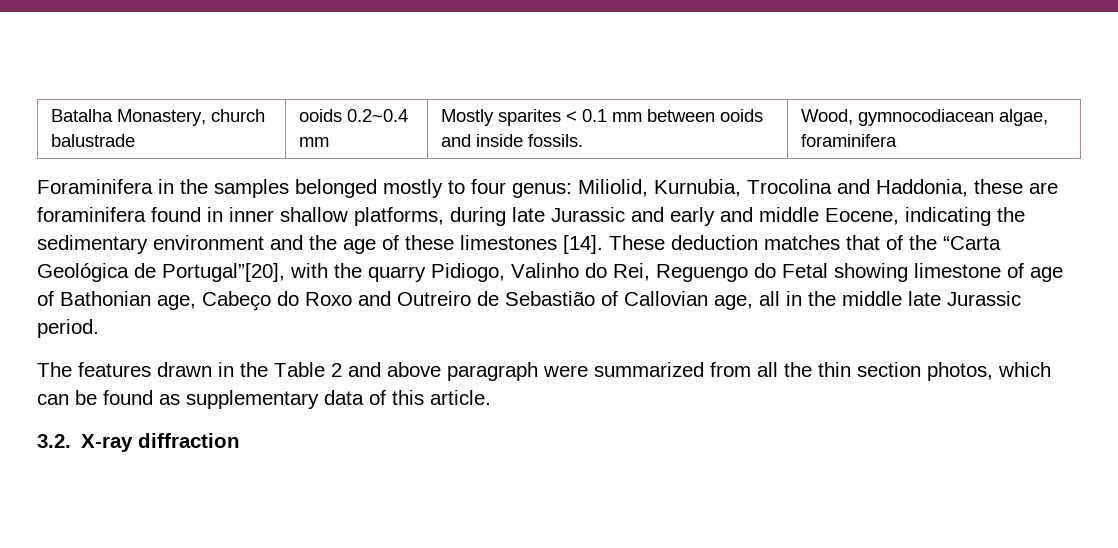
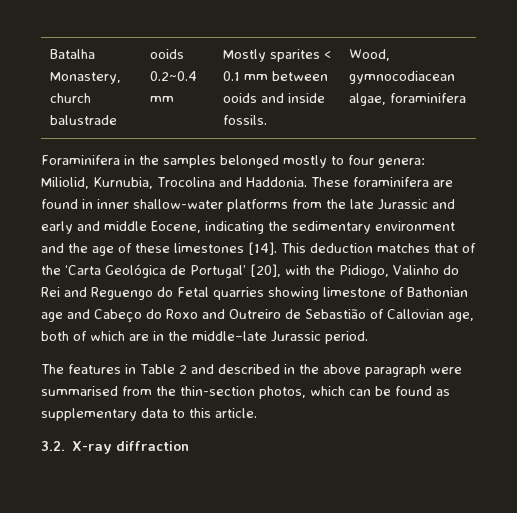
[512,183,572,198] genus: -> [378,158,425,168] genera:
[876,179,1058,197] [37,207,506,226] Haddonia, these are foraminifera found in inner shallow platforms, during -> [246,177,453,187] [41,199,346,212] Haddonia. These foraminifera are found in inner shallow-water platforms from the
[609,235,665,250] These -> [281,243,306,253] This
[943,236,1001,250] “Carta -> [65,265,101,275] ‘Carta
[162,263,285,282] Portugal”[20], -> [190,264,281,278] Portugal’ [20],
[368,266,426,282] quarry -> (335, 270) none
[613,263,650,281] Rei, -> [41,287,87,297] Rei and
(828, 270) none -> [213,287,264,300] quarries
[1030,267,1063,282] [37,291,196,310] age of Bathonian age, -> [407,287,468,297] [41,309,90,322] Bathonian age and
[759,291,1021,306] [37,319,99,338] [37,362,921,381] all in the middle late Jurassic period. // The features drawn in the Table 2 and above paragraph were summarized from all the thin section -> [41,331,368,344] [41,364,462,377] [41,386,255,396] both of which are in the middle–late Jurassic period. // The features in Table 2 and described in the above paragraph were summarised from the thin-section
[369,390,386,405] of -> [172,409,185,418] to

